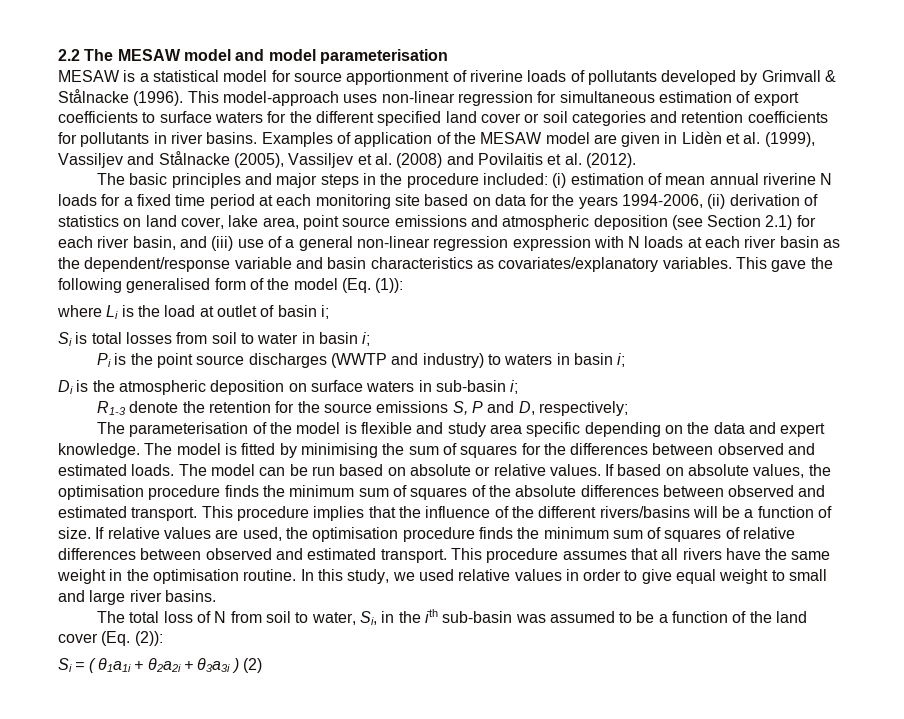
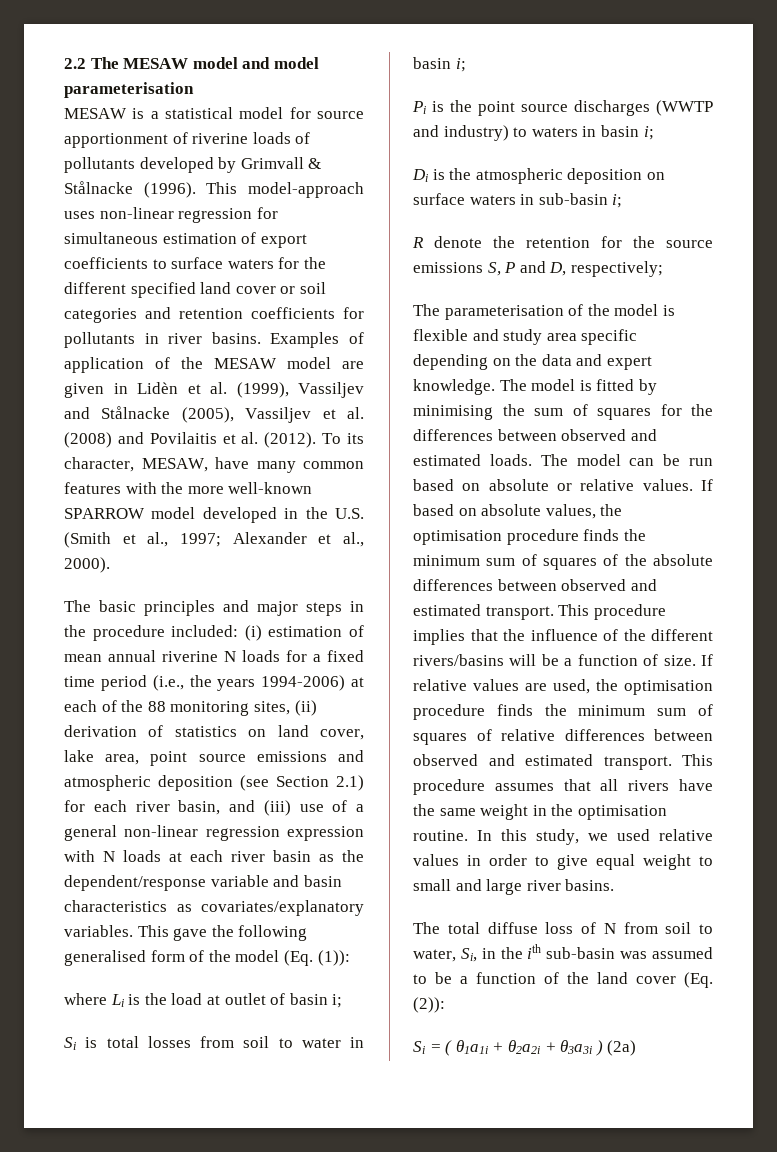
(636, 160) none -> [322,433,364,444] [64,457,364,473] [64,482,313,494] [64,507,364,523] [64,532,364,548] [64,557,110,573] To its character, MESAW, have many common features with the more well-known SPARROW model developed in the U.S. (Smith et al., 1997; Alexander et al., 2000).
[258,194,704,209] at each monitoring site based on data for the years 1994-2006, -> [152,675,364,691] [64,700,290,716] (i.e., the years 1994-2006) at each of the 88 monitoring sites,
[97,401,127,415] R1-3 -> [412,237,424,248] R
(160, 617) none -> [487,922,538,934] diffuse
[242,658,262,673] (2) -> [607,1040,637,1056] (2a)

